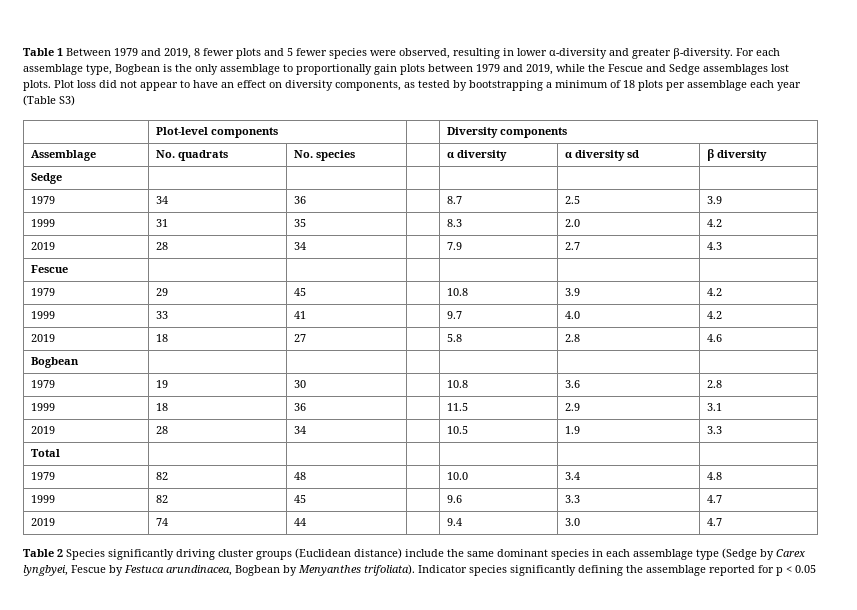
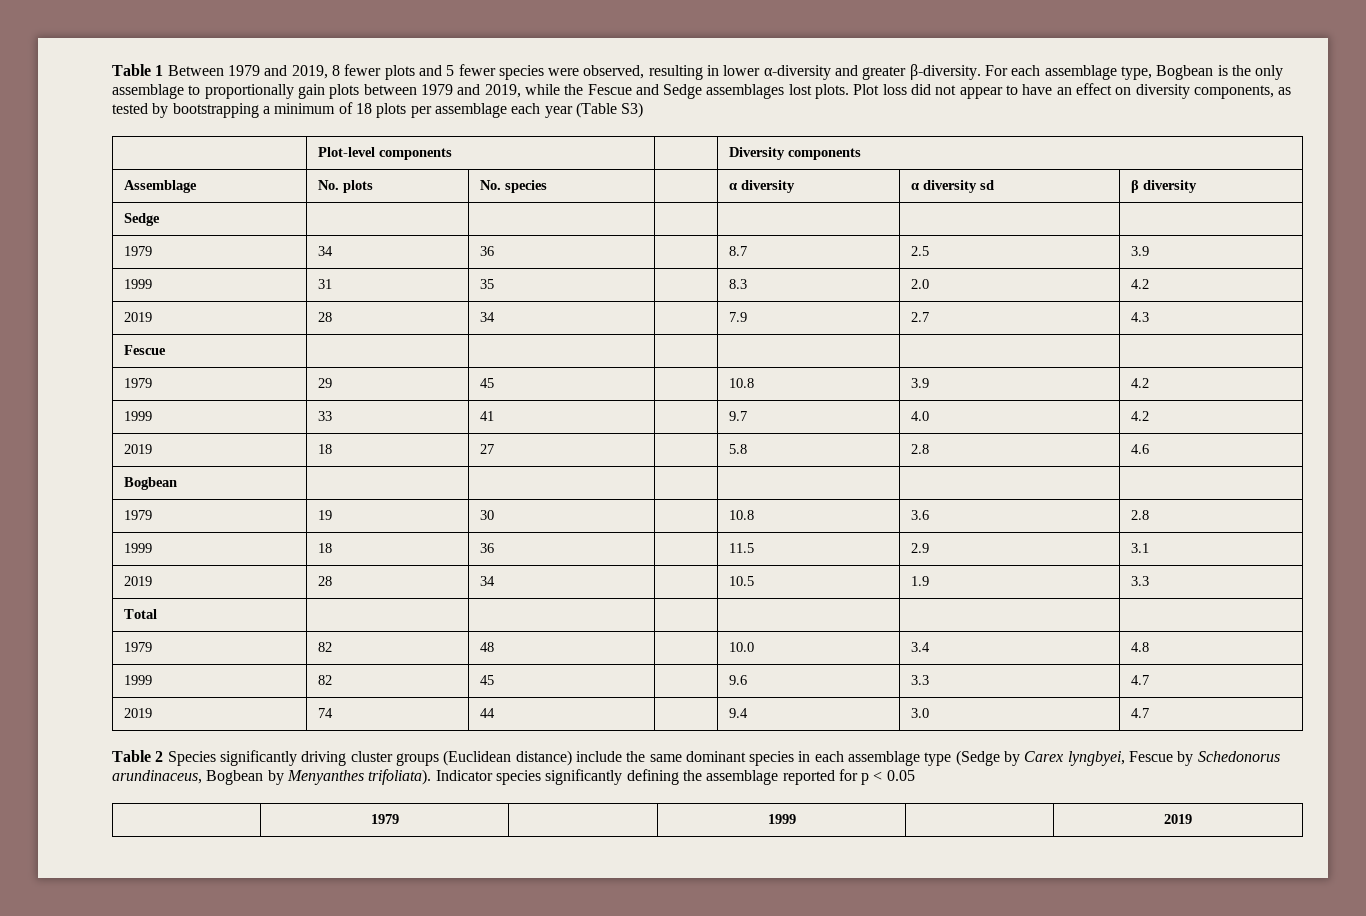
[178,150,229,161] quadrats -> [342,180,373,193] plots
[124,565,232,576] Festuca arundinacea, -> [1197,751,1280,762] [112,770,202,784] Schedonorus arundinaceus,
(816, 569) none -> [370,814,399,824] [767,814,796,824] [1164,814,1192,824] // | 1979 | | 1999 | | 2019

